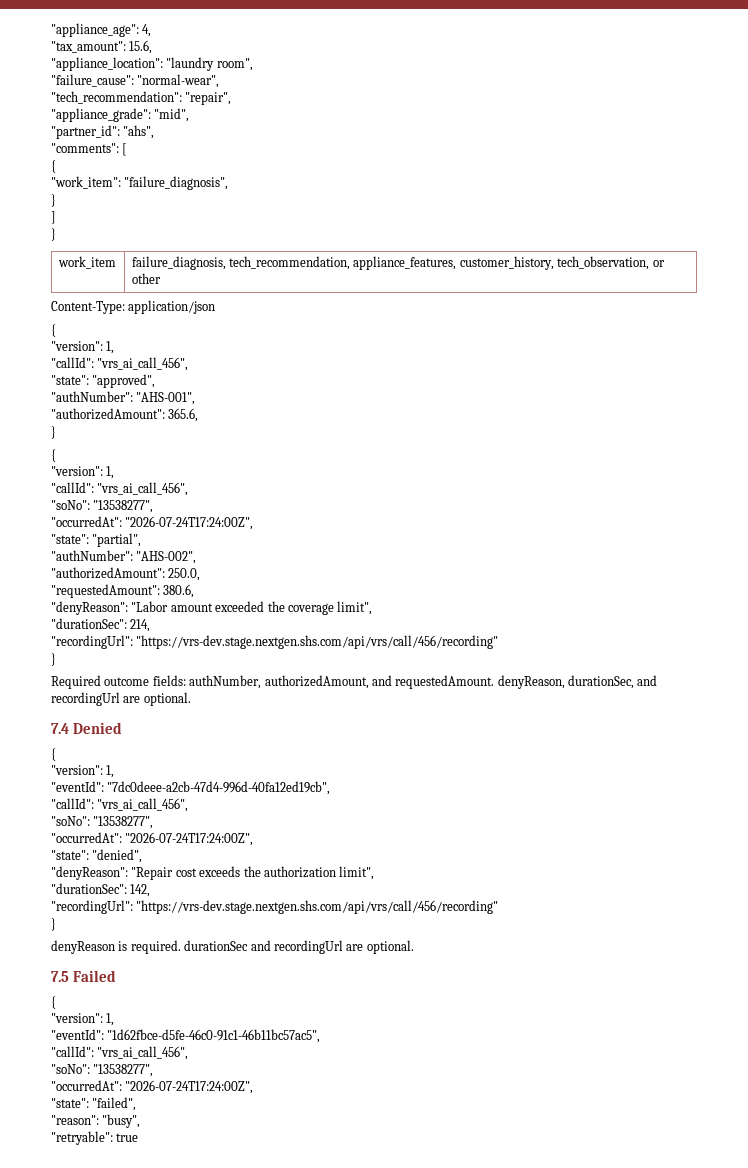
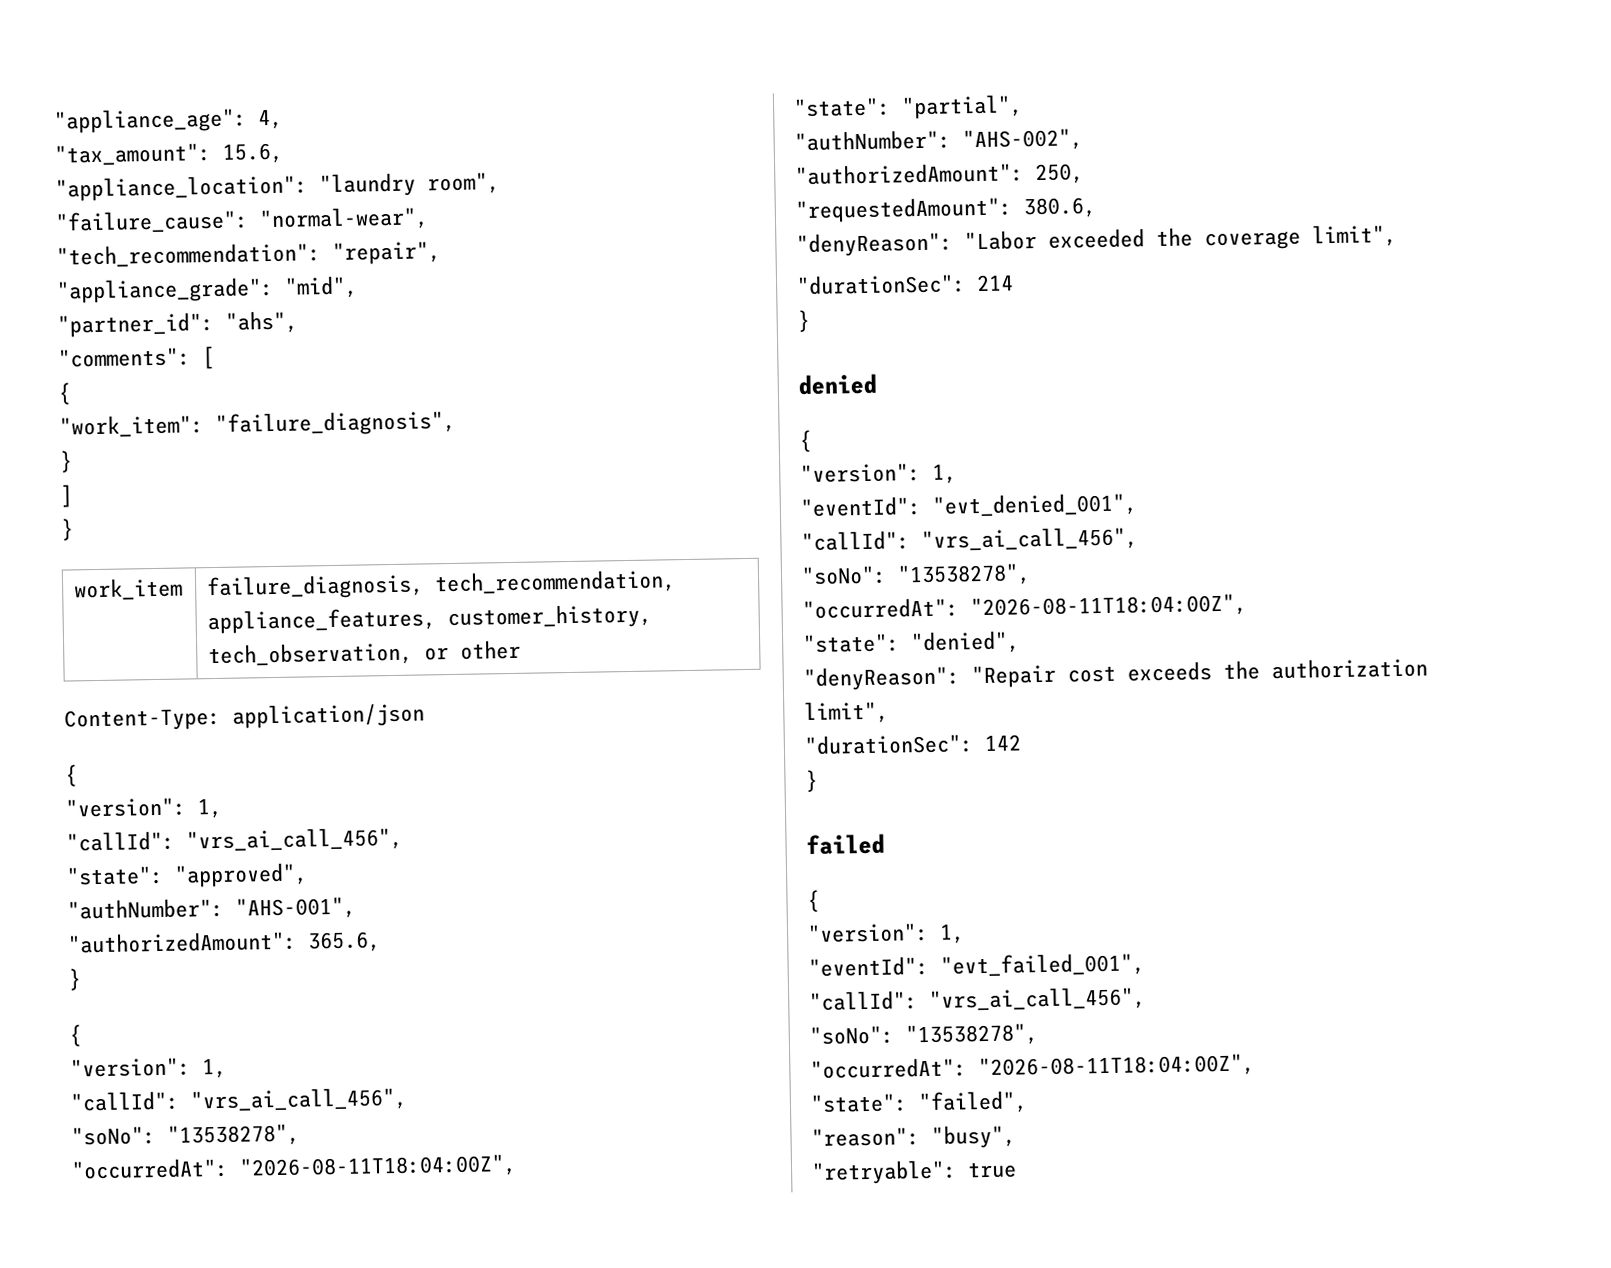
[93,500,154,513] [51,516,254,530] "13538277", // "occurredAt": "2026-07-24T17:24:00Z", -> [167,1123,300,1147] [71,1153,517,1180] "13538278", // "occurredAt": "2026-08-11T18:04:00Z",
[168,568,201,581] 250.0, -> [1035,163,1084,185] 250,
[170,603,213,612] amount -> (1037, 240) none
[130,619,151,632] [51,635,499,649] [51,653,56,666] [51,675,658,689] [51,692,191,706] [51,722,122,734] [51,748,56,761] [51,765,115,778] [51,781,331,795] [51,798,189,812] [51,816,154,829] [51,832,254,846] 214, // "recordingUrl": "https://vrs-dev.stage.nextgen.shs.com/api/vrs/call/456/recording" // } // Required outcome fields: authNumber, authorizedAmount, and requestedAmount. denyReason, durationSec, and recordingUrl are optional. // 7.4 Denied // { // "version": 1, // "eventId": "7dc0deee-a2cb-47d4-996d-40fa12ed19cb", // "callId": "vrs_ai_call_456", // "soNo": "13538277", // "occurredAt": "2026-07-24T17:24:00Z", -> [976,274,1014,292] [797,309,810,333] [798,373,877,396] [799,429,812,453] [800,463,957,484] [800,492,1138,518] [801,526,1138,553] [801,563,1031,587] [802,593,1247,620] 214 // } // denied // { // "version": 1, // "eventId": "evt_denied_001", // "callId": "vrs_ai_call_456", // "soNo": "13538278", // "occurredAt": "2026-08-11T18:04:00Z",
[130,884,151,897] [51,900,499,914] [51,918,56,931] [51,940,414,954] [51,970,116,982] [51,996,56,1009] [51,1013,115,1026] [51,1029,321,1043] [51,1046,189,1060] [51,1064,154,1077] [51,1080,254,1094] 142, // "recordingUrl": "https://vrs-dev.stage.nextgen.shs.com/api/vrs/call/456/recording" // } // denyReason is required. durationSec and recordingUrl are optional. // 7.5 Failed // { // "version": 1, // "eventId": "1d62fbce-d5fe-46c0-91c1-46b11bc57ac5", // "callId": "vrs_ai_call_456", // "soNo": "13538277", // "occurredAt": "2026-07-24T17:24:00Z", -> [984,734,1022,751] [805,769,818,793] [806,833,885,856] [807,889,820,913] [807,922,965,944] [808,952,1145,978] [809,986,1146,1012] [809,1023,1038,1047] [810,1053,1255,1080] 142 // } // failed // { // "version": 1, // "eventId": "evt_failed_001", // "callId": "vrs_ai_call_456", // "soNo": "13538278", // "occurredAt": "2026-08-11T18:04:00Z",

